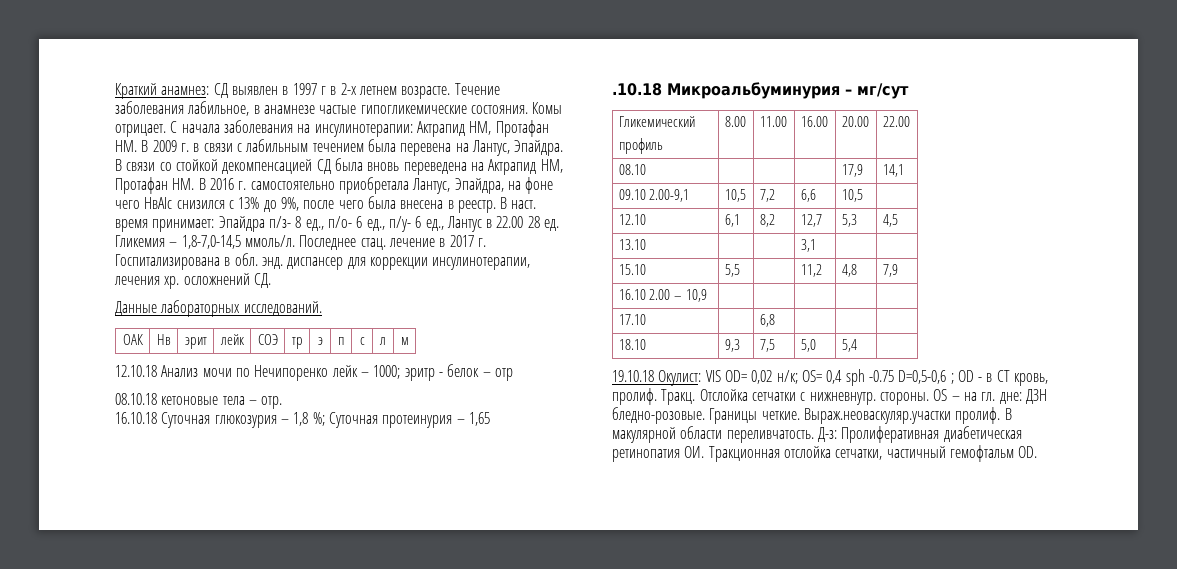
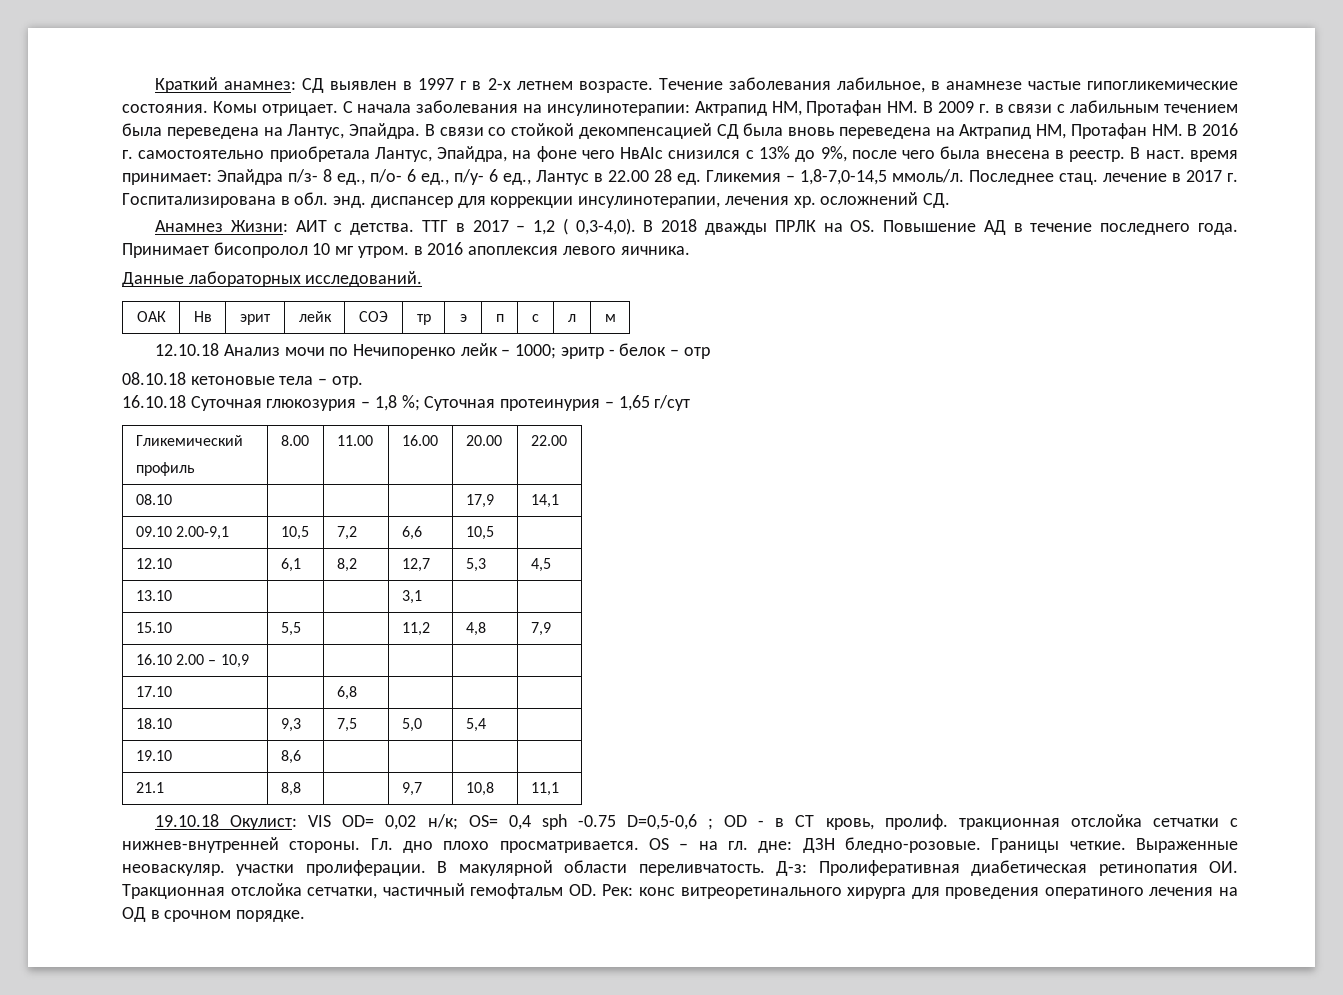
[400,143,452,156] перевена -> [166,127,259,139] переведена
(271, 280) none -> [155,218,1239,235] [122,242,690,258] // Анамнез Жизни: АИТ с детства. ТТГ в 2017 – 1,2 ( 0,3-4,0). В 2018 дважды ПРЛК на OS. Повышение АД в течение последнего года. Принимает бисопролол 10 мг утром. в 2016 апоплексия левого яичника.
[612,82,909,99] // .10.18 Микроальбуминурия – мг/сут -> [654,395,691,411] г/сут
(857, 345) none -> [135,750,172,761] [280,750,301,764] [135,782,164,793] [280,782,301,796] [401,782,422,796] [465,782,494,796] [530,782,559,796] // 19.10 | 8,6 | | | | // 21.1 | 8,8 | | 9,7 | 10,8 | 11,1
[661,389,929,405] Тракц. Отслойка сетчатки с нижневнутр. стороны. -> [958,814,1238,830] [122,837,639,853] тракционная отслойка сетчатки с нижнев-внутренней стороны. Гл. дно плохо просматривается.
[803,407,1001,424] Выраж.неоваскуляр.участки пролиф. -> [1136,838,1239,853] [122,860,426,876] Выраженные неоваскуляр. участки пролиферации.
(1038, 452) none -> [602,884,1238,899] [122,907,306,922] Рек: конс витреоретинального хирурга для проведения оператиного лечения на ОД в срочном порядке.

